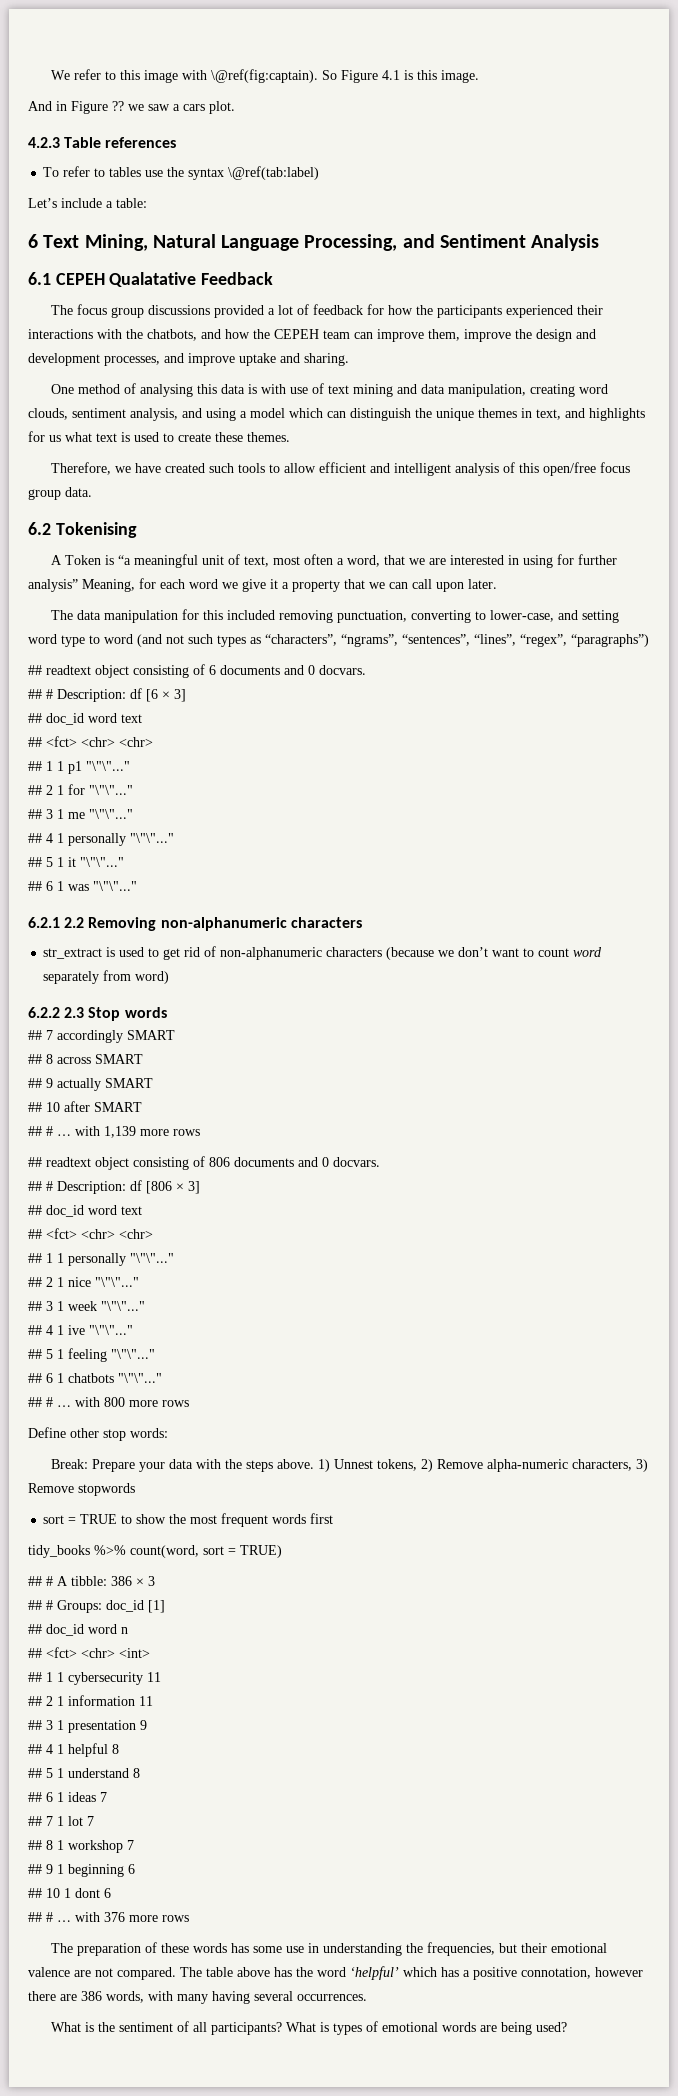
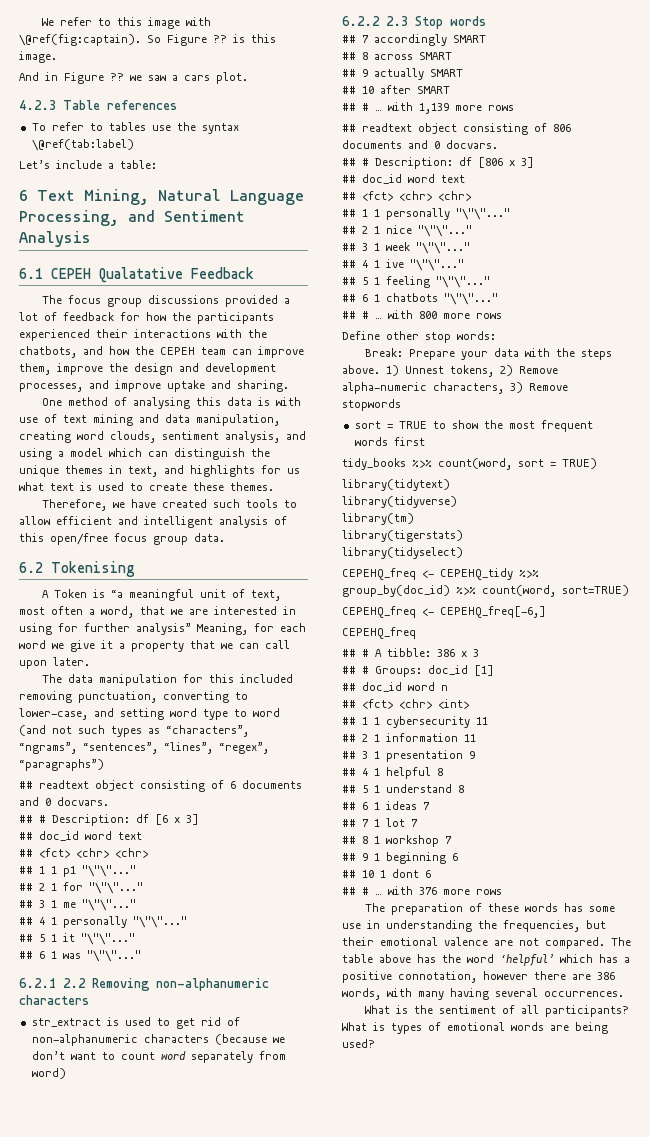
[381,70,400,80] 4.1 -> [213,35,227,43] ??
(282, 1551) none -> [342,479,450,491] [342,496,457,508] [342,513,414,525] [342,530,463,542] [342,547,463,559] [342,568,539,580] [342,585,629,597] [342,606,546,618] [342,627,416,639] // library(tidytext) // library(tidyverse) // library(tm) // library(tigerstats) // library(tidyselect) // CEPEHQ_freq <- CEPEHQ_tidy %>% group_by(doc_id) %>% count(word, sort=TRUE) // CEPEHQ_freq <- CEPEHQ_freq[-6,] // CEPEHQ_freq

